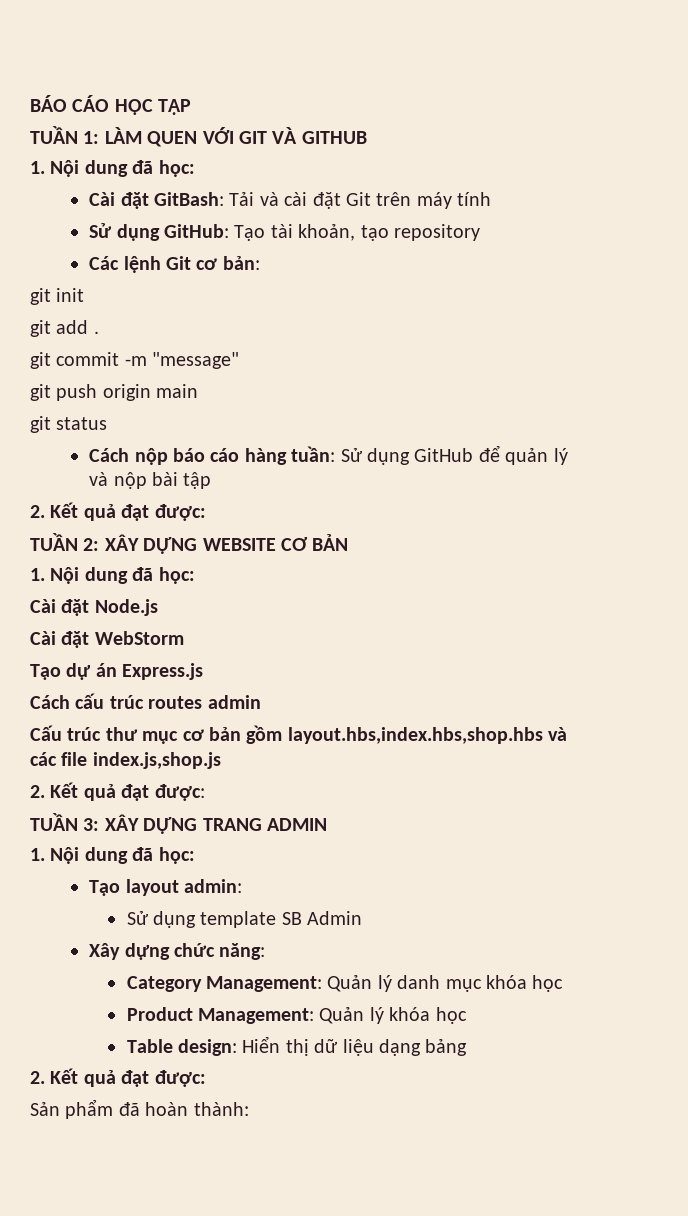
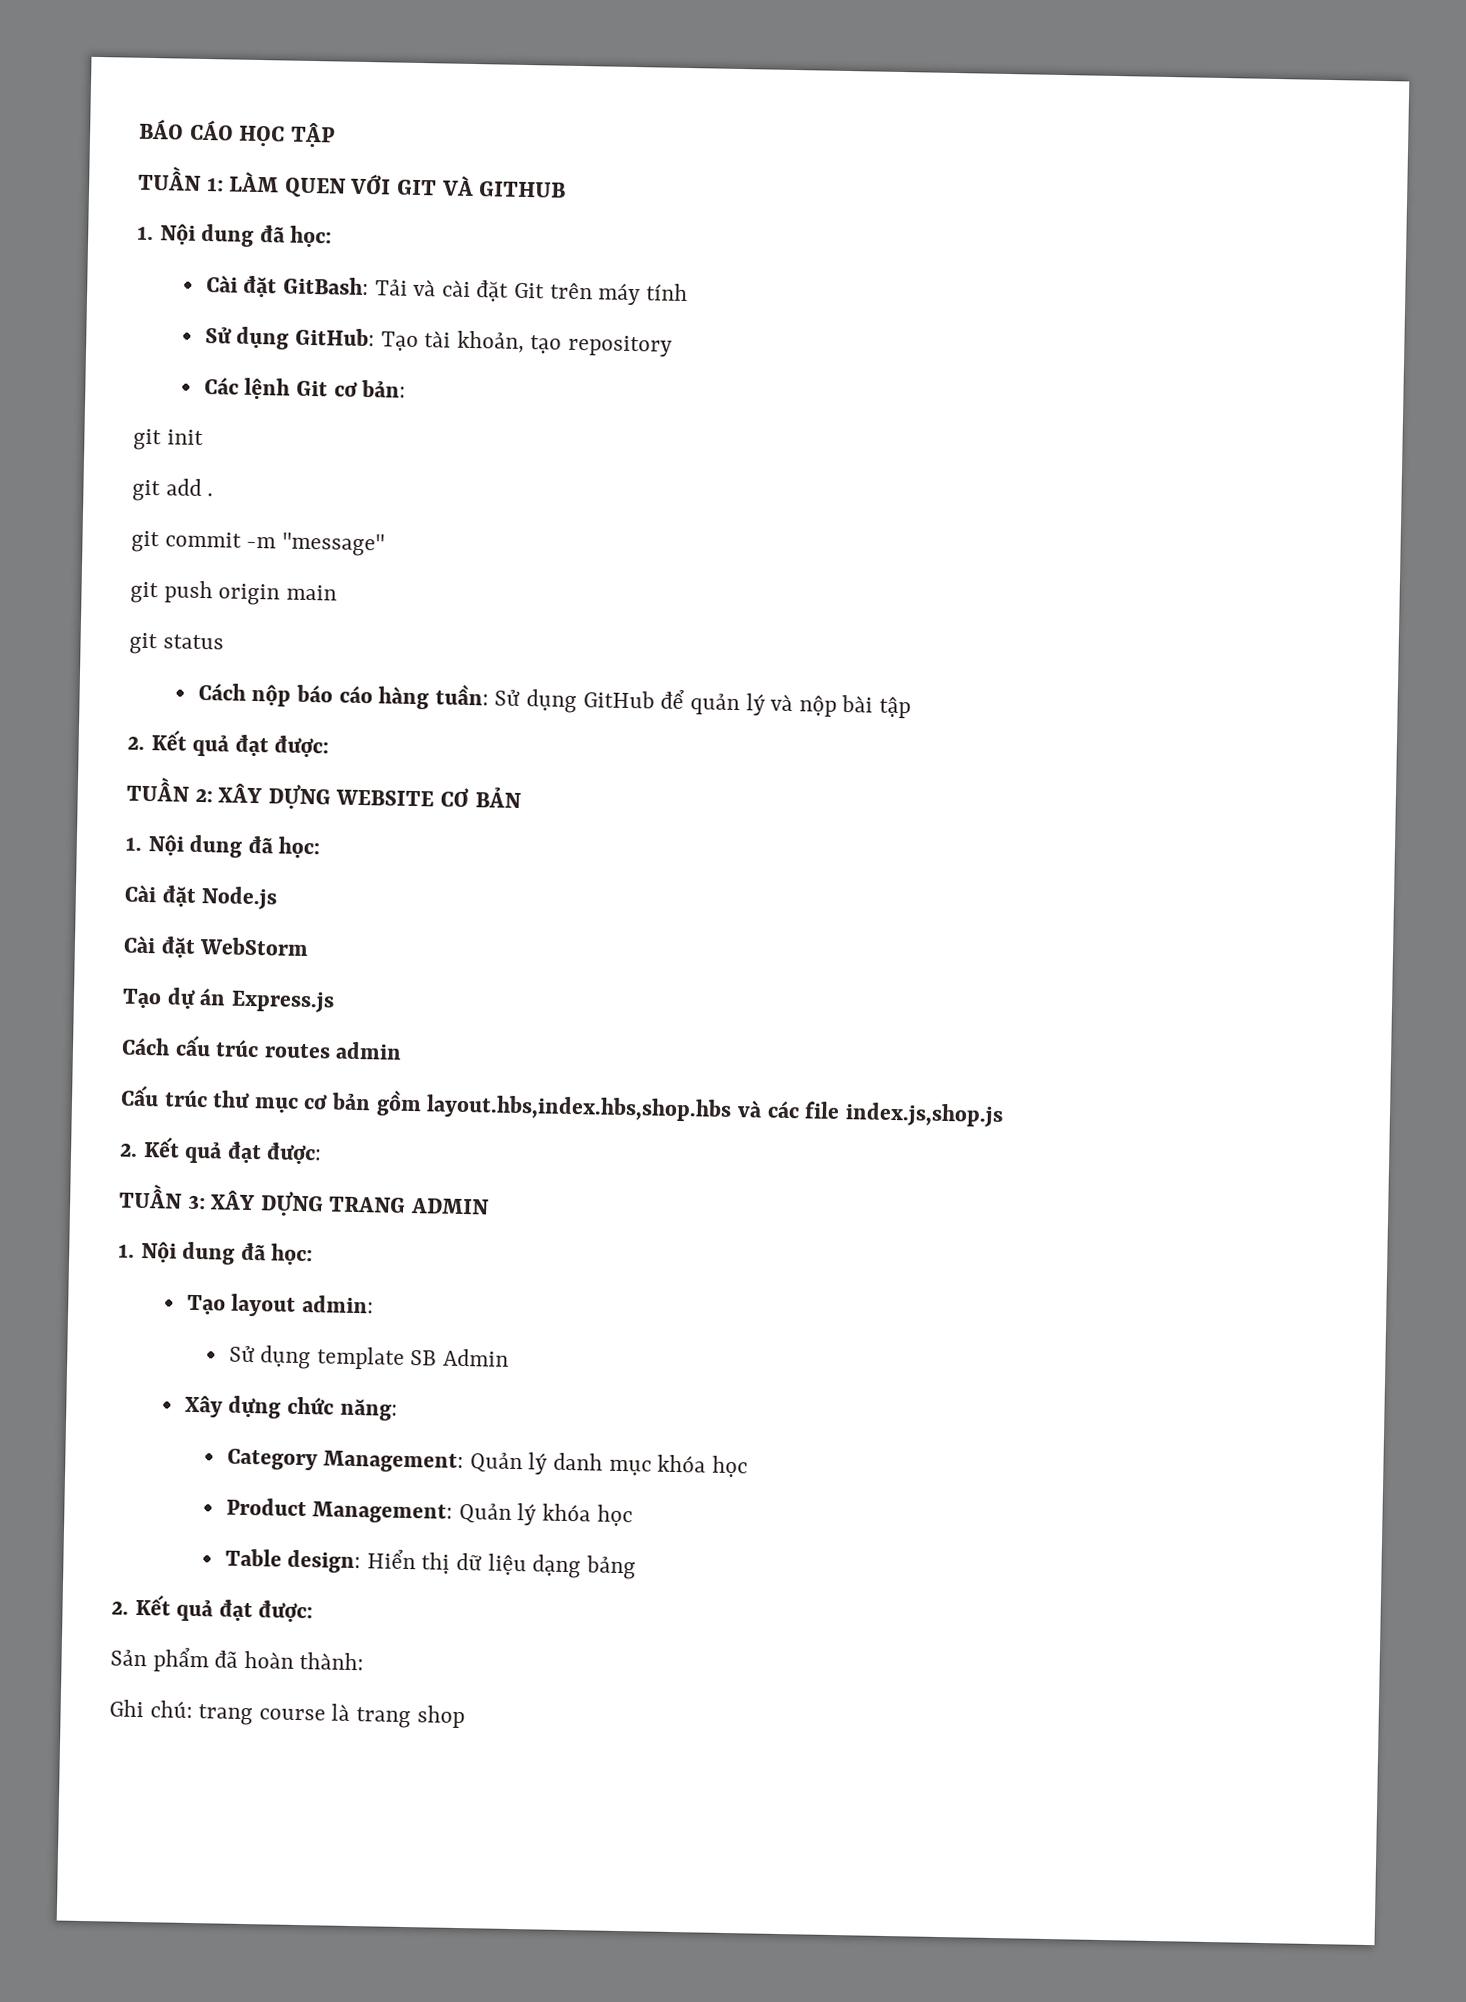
(249, 1109) none -> [109,1699,465,1729] // Ghi chú: trang course là trang shop

